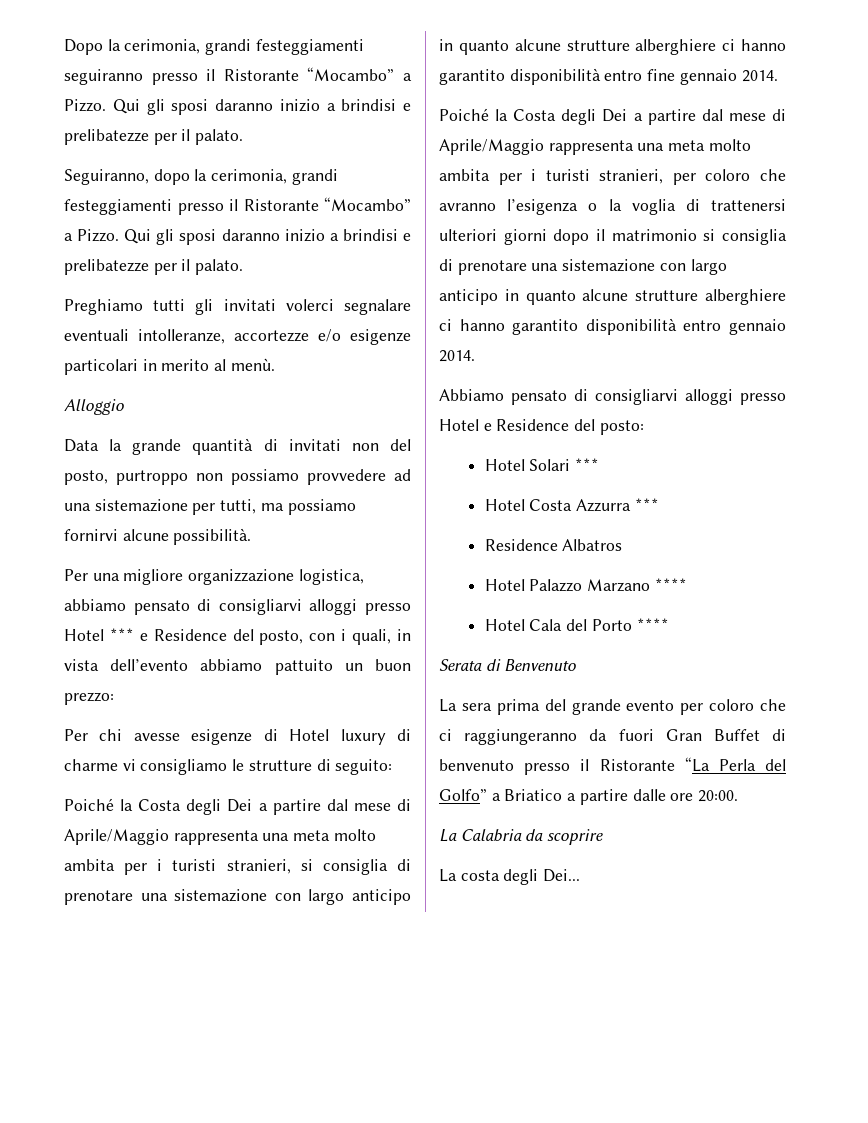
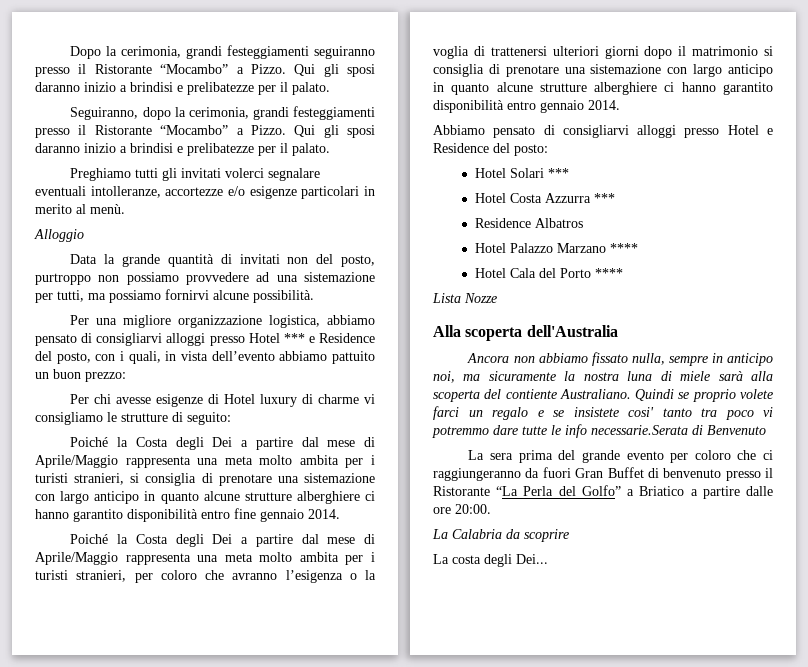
[439,659,482,671] Serata -> [432,293,497,303] [433,325,618,341] [467,352,773,366] [433,371,774,383] [433,389,773,402] [433,406,773,420] [432,424,688,438] Lista Nozze // Alla scoperta dell'Australia // Ancora non abbiamo fissato nulla, sempre in anticipo noi, ma sicuramente la nostra luna di miele sarà alla scoperta del contiente Australiano. Quindi se proprio volete farci un regalo e se insistete cosi' tanto tra poco vi potremmo dare tutte le info necessarie.Serata

